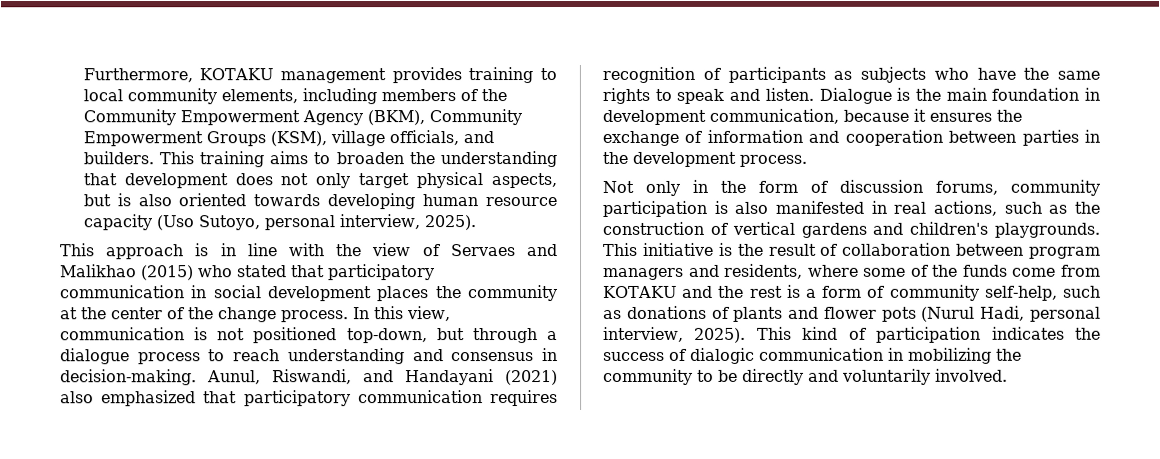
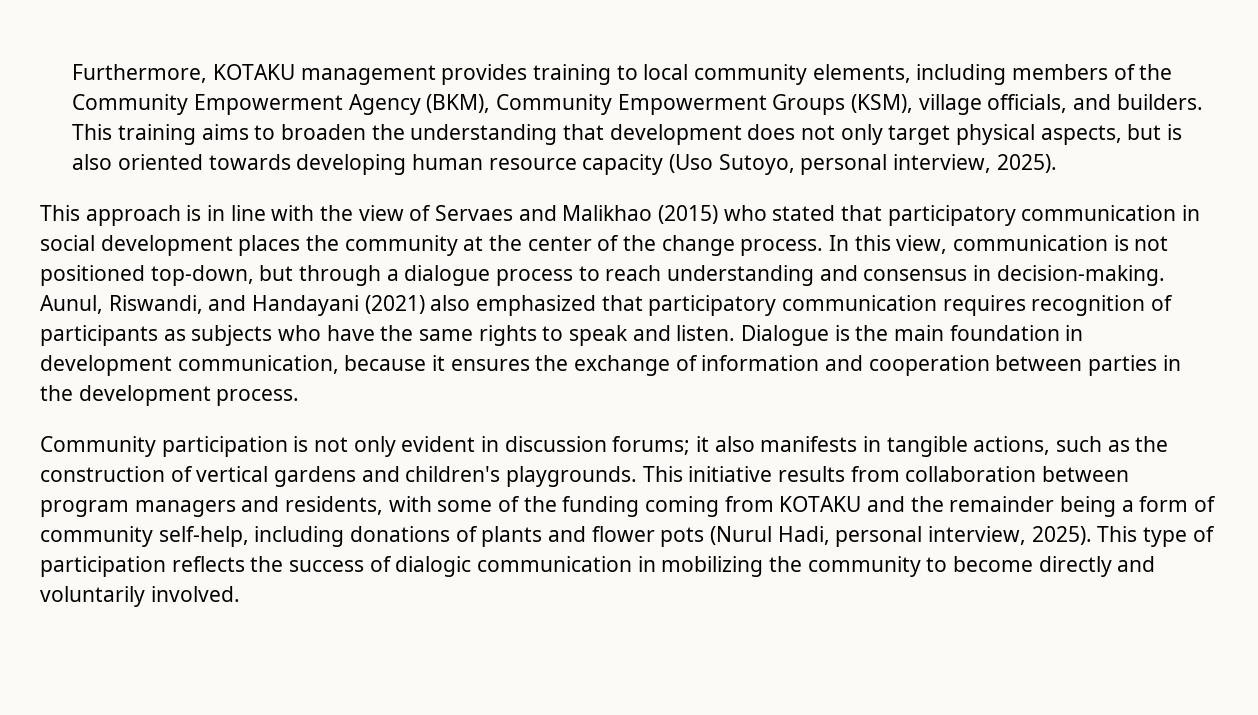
[602,179,1100,196] [602,200,927,217] Not only in the form of discussion forums, community participation is also manifested in real -> [40,436,968,457] Community participation is not only evident in discussion forums; it also manifests in tangible
[718,242,839,256] is the result of -> [778,466,900,482] results from
[807,264,859,277] where -> [388,496,432,512] with
[962,264,1057,277] funds come -> [562,496,720,517] funding coming
[749,284,801,298] rest is -> [949,496,1117,517] remainder being
[1063,285,1101,298] [603,309,622,319] such as -> [254,526,345,547] including
[802,326,839,340] kind -> [1143,527,1188,547] type
[991,326,1065,340] indicates -> [171,556,245,572] reflects
[718,369,738,382] be -> [953,556,1034,572] become

